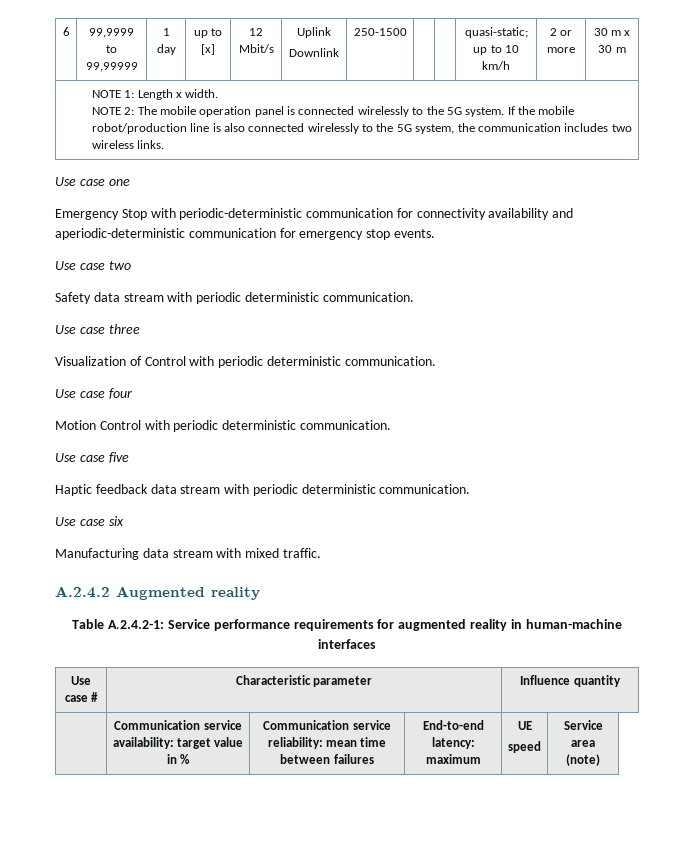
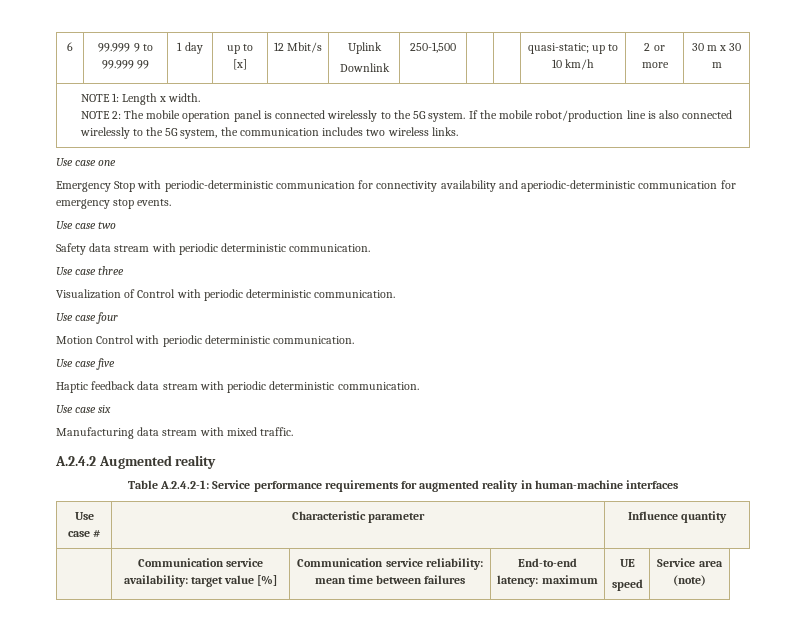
[89,28,134,38] [106,45,117,53] [85,62,138,72] 99,9999 to 99,99999 -> [98,43,153,52] [101,60,150,69] 99.999 9 to 99.999 99
[353,28,407,36] 250-1500 -> [410,42,456,53] 250-1,500
[166,754,191,764] in % -> [257,575,278,586] [%]

